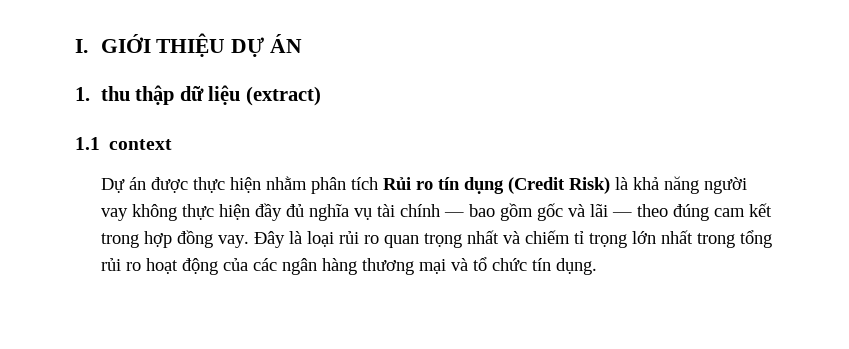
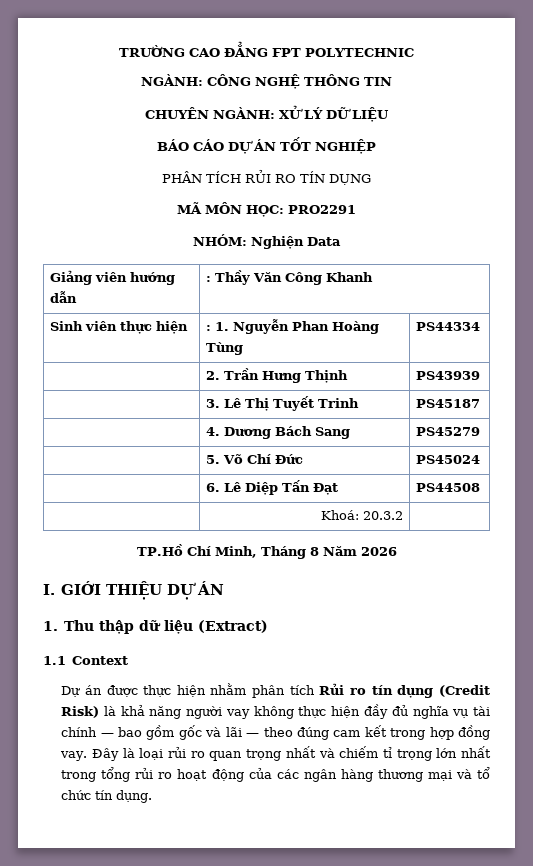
(75, 46) none -> [119,41,414,57] [141,74,392,89] [145,105,389,122] [157,137,376,154] [162,169,371,185] [177,202,356,217] [193,234,341,249] [50,270,176,285] [50,291,78,303] [206,270,374,285] [50,321,189,334] [206,319,380,334] [206,342,244,355] [416,322,481,331] [206,368,349,383] [416,371,481,380] [206,396,360,411] [416,399,481,408] [206,426,351,439] [416,427,481,436] [206,454,304,464] [416,455,481,464] [206,480,339,495] [416,483,481,492] [320,510,403,520] [136,544,397,559] TRƯỜNG CAO ĐẲNG FPT POLYTECHNIC // NGÀNH: CÔNG NGHỆ THÔNG TIN // CHUYÊN NGÀNH: XỬ LÝ DỮ LIỆU // BÁO CÁO DỰ ÁN TỐT NGHIỆP // PHÂN TÍCH RỦI RO TÍN DỤNG // MÃ MÔN HỌC: PRO2291 // NHÓM: Nghiện Data // Giảng viên hướng dẫn | : Thầy Văn Công Khanh // Sinh viên thực hiện | : 1. Nguyễn Phan Hoàng Tùng | PS44334 // | 2. Trần Hưng Thịnh | PS43939 // | 3. Lê Thị Tuyết Trinh | PS45187 // | 4. Dương Bách Sang | PS45279 // | 5. Võ Chí Đức | PS45024 // | 6. Lê Diệp Tấn Đạt | PS44508 // | Khoá: 20.3.2 | // TP.Hồ Chí Minh, Tháng 8 Năm 2026 //
[100,86,130,101] thu -> [64,620,95,631] Thu
[245,86,321,106] (extract) -> [198,620,269,633] (Extract)
[109,139,173,150] context -> [72,656,129,665] Context

